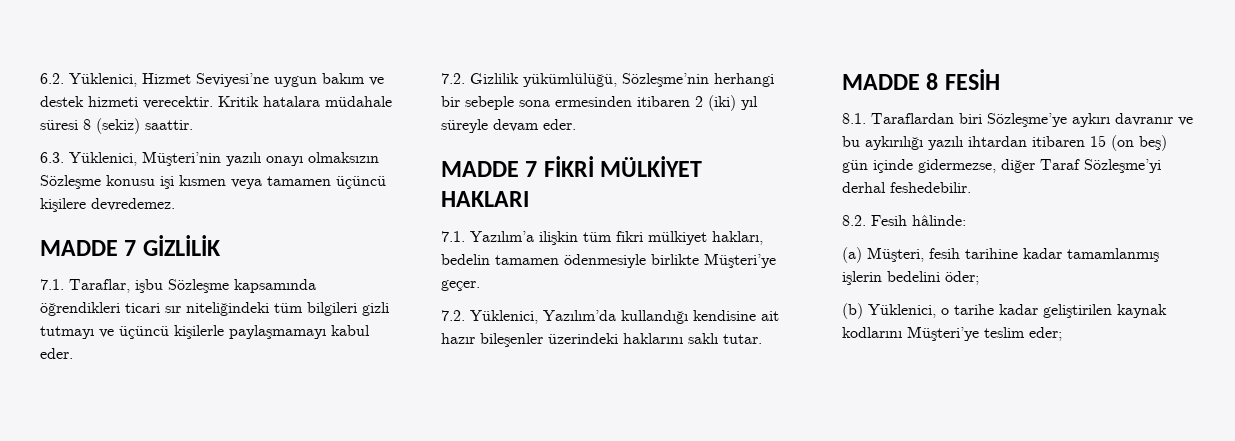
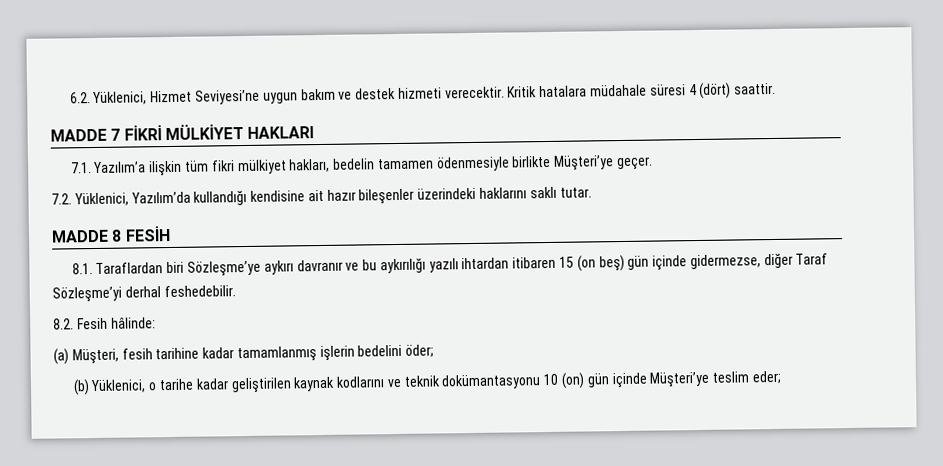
[83,118,140,134] 8 (sekiz) -> [688,82,732,99] 4 (dört)
[40,151,379,166] [40,175,386,189] [40,198,175,212] [40,235,221,256] [40,279,316,293] [40,302,389,316] [40,325,370,339] [40,348,73,359] [441,73,774,87] [441,95,758,111] [441,119,576,133] // 6.3. Yüklenici, Müşteri’nin yazılı onayı olmaksızın Sözleşme konusu işi kısmen veya tamamen üçüncü kişilere devredemez. // MADDE 7 GİZLİLİK // 7.1. Taraflar, işbu Sözleşme kapsamında öğrendikleri ticari sır niteliğindeki tüm bilgileri gizli tutmayı ve üçüncü kişilerle paylaşmamayı kabul eder. // 7.2. Gizlilik yükümlülüğü, Sözleşme’nin herhangi bir sebeple sona ermesinden itibaren 2 (iki) yıl süreyle devam eder. -> (777, 88) none
(902, 332) none -> [386,372,648,390] ve teknik dokümantasyonu 10 (on) gün içinde

